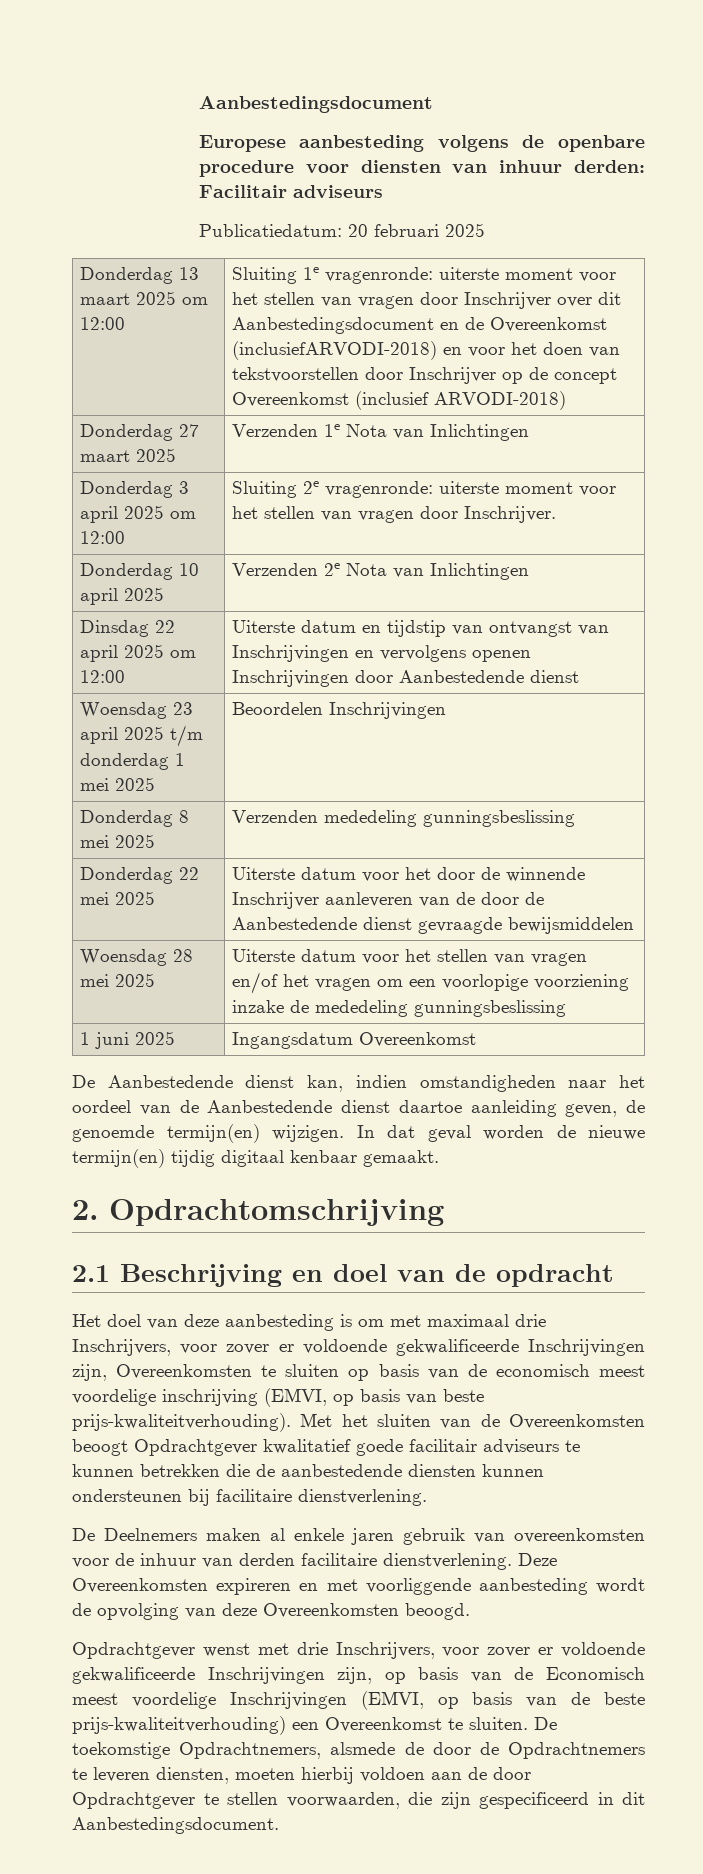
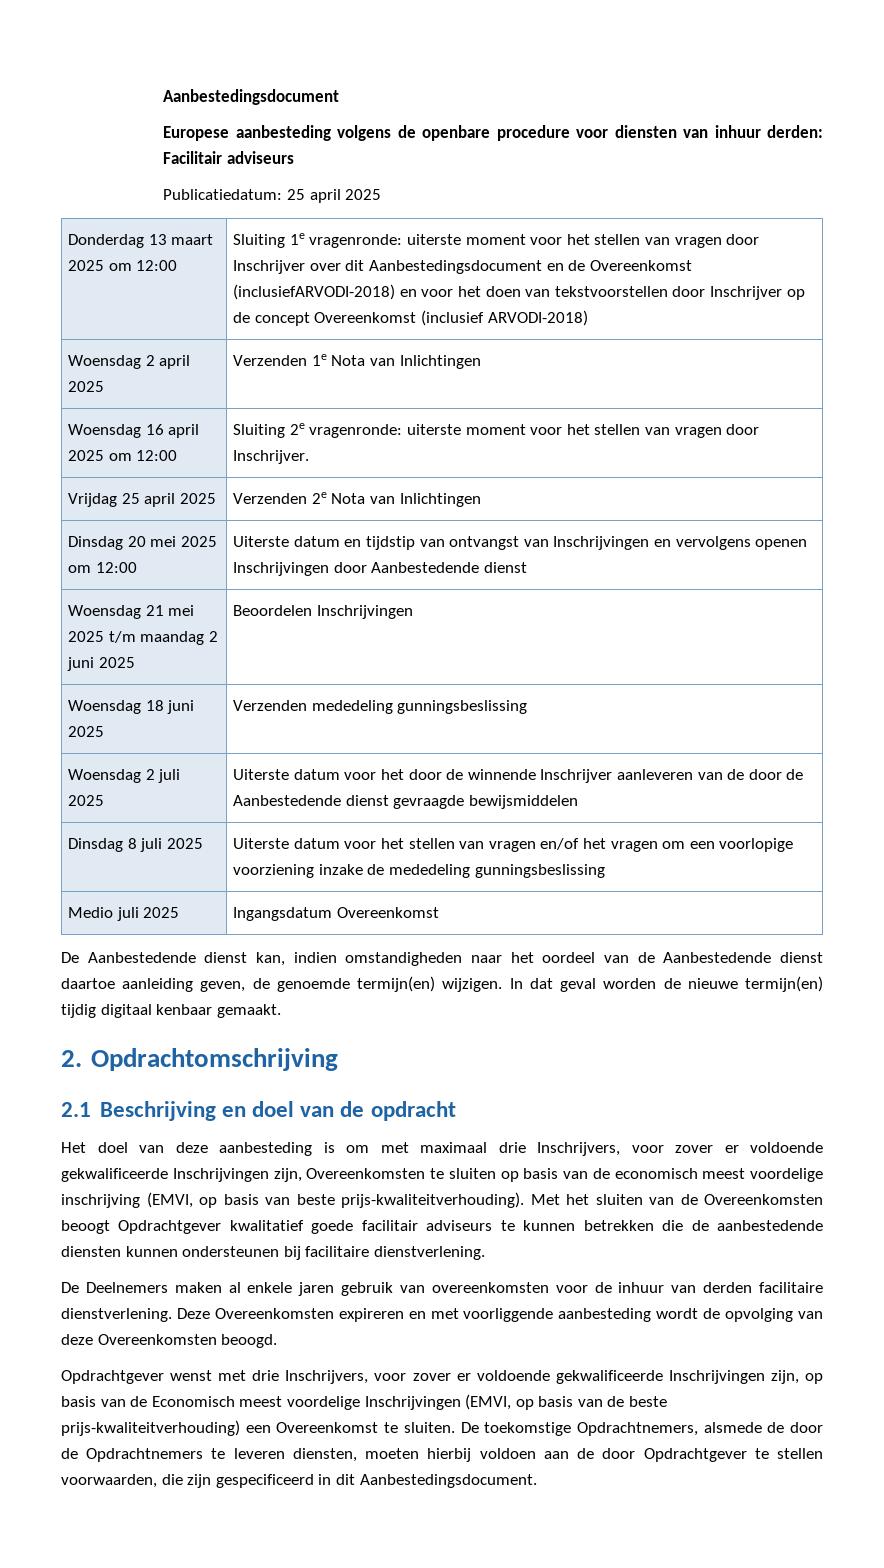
[347,224,439,237] 20 februari -> [287,189,341,203] 25 april
[80,424,200,441] [80,450,131,462] Donderdag 27 maart -> [68,355,191,369] Woensdag 2 april
[80,481,190,498] Donderdag 3 -> [68,424,164,438] Woensdag 16
[80,563,200,580] Donderdag 10 -> [68,493,140,507] Vrijdag 25
[155,620,176,633] [80,645,119,662] 22 april -> [127,536,177,547] 20 mei
[173,702,194,715] [80,725,204,747] [80,753,186,770] [80,778,110,791] 23 april 2025 t/m donderdag 1 mei -> [145,605,195,616] [68,631,219,645] [67,657,95,671] 21 mei 2025 t/m maandag 2 juni
[80,810,190,827] [80,835,110,848] Donderdag 8 mei -> [68,700,195,714] Woensdag 18 juni
[80,867,200,884] [80,892,110,905] Donderdag 22 mei -> [68,769,181,783] Woensdag 2 juli
[80,949,194,966] [80,974,110,987] Woensdag 28 mei -> [68,838,163,852] Dinsdag 8 juli
[80,1032,130,1049] 1 juni -> [68,907,139,921] Medio juli

